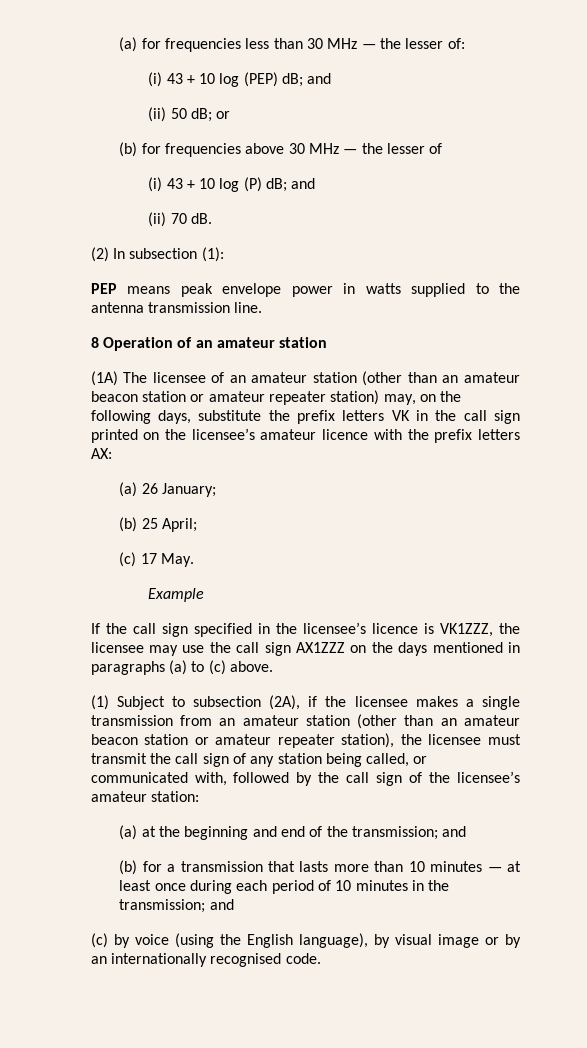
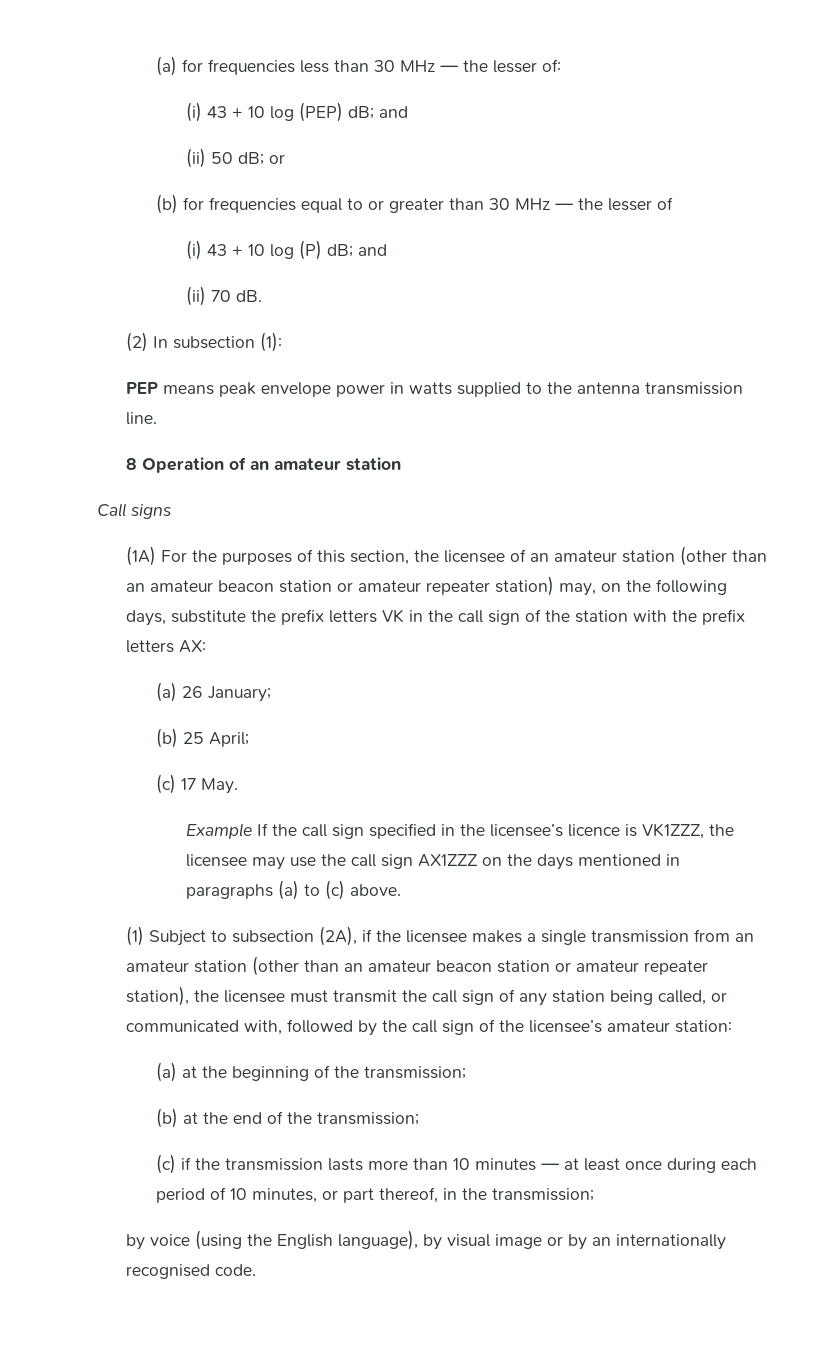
[245,143,285,154] above -> [301,198,485,213] equal to or greater than
(328, 342) none -> [96,503,172,519] // Call signs
[123,372,148,383] The -> [161,549,440,565] For the purposes of this section, the
[90,428,369,443] printed on the licensee’s amateur licence -> [525,609,629,623] of the station
(205, 595) // -> (252, 831) none
[252,826,467,840] [119,860,296,875] and end of the transmission; and // (b) for a transmission that -> [314,1065,467,1079] [156,1108,420,1128] [156,1154,324,1174] of the transmission; // (b) at the end of the transmission; // (c) if the transmission
[355,880,408,891] minutes -> [252,1187,439,1203] minutes, or part thereof,
[209,899,234,910] [90,933,108,948] and // (c) -> (595, 1194) //

